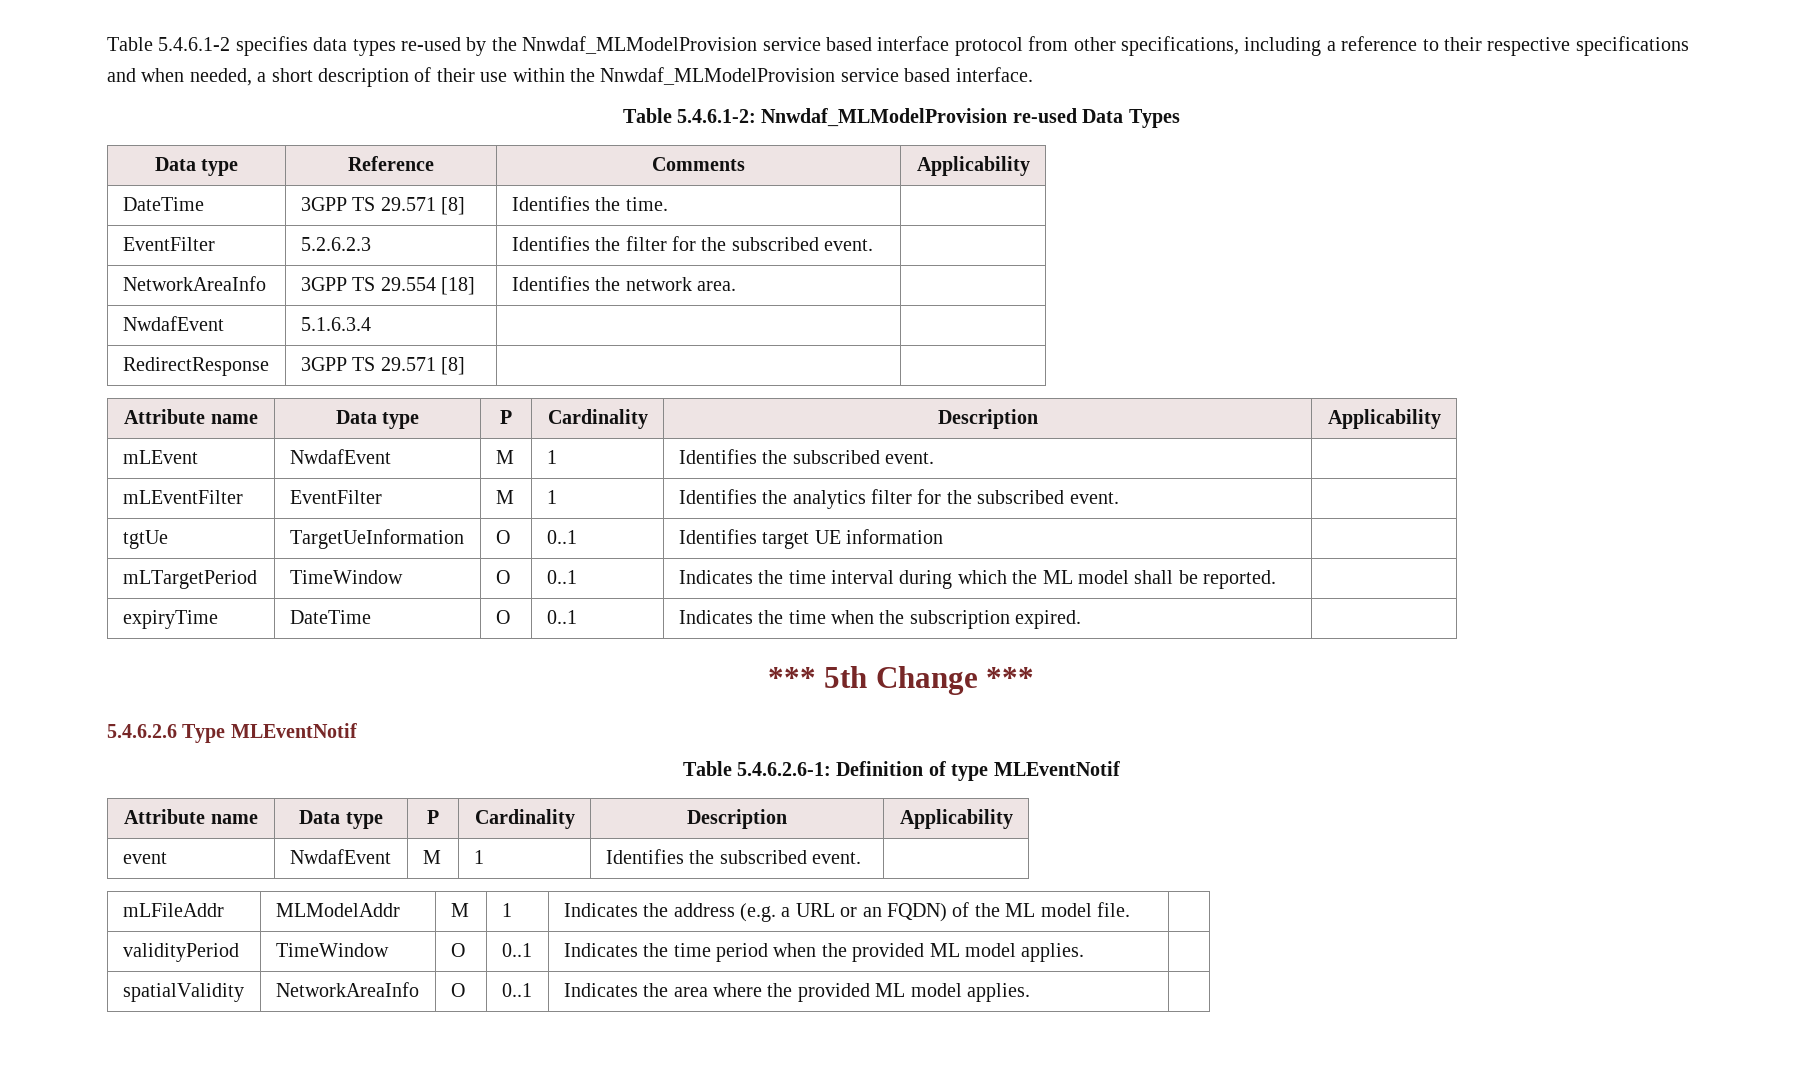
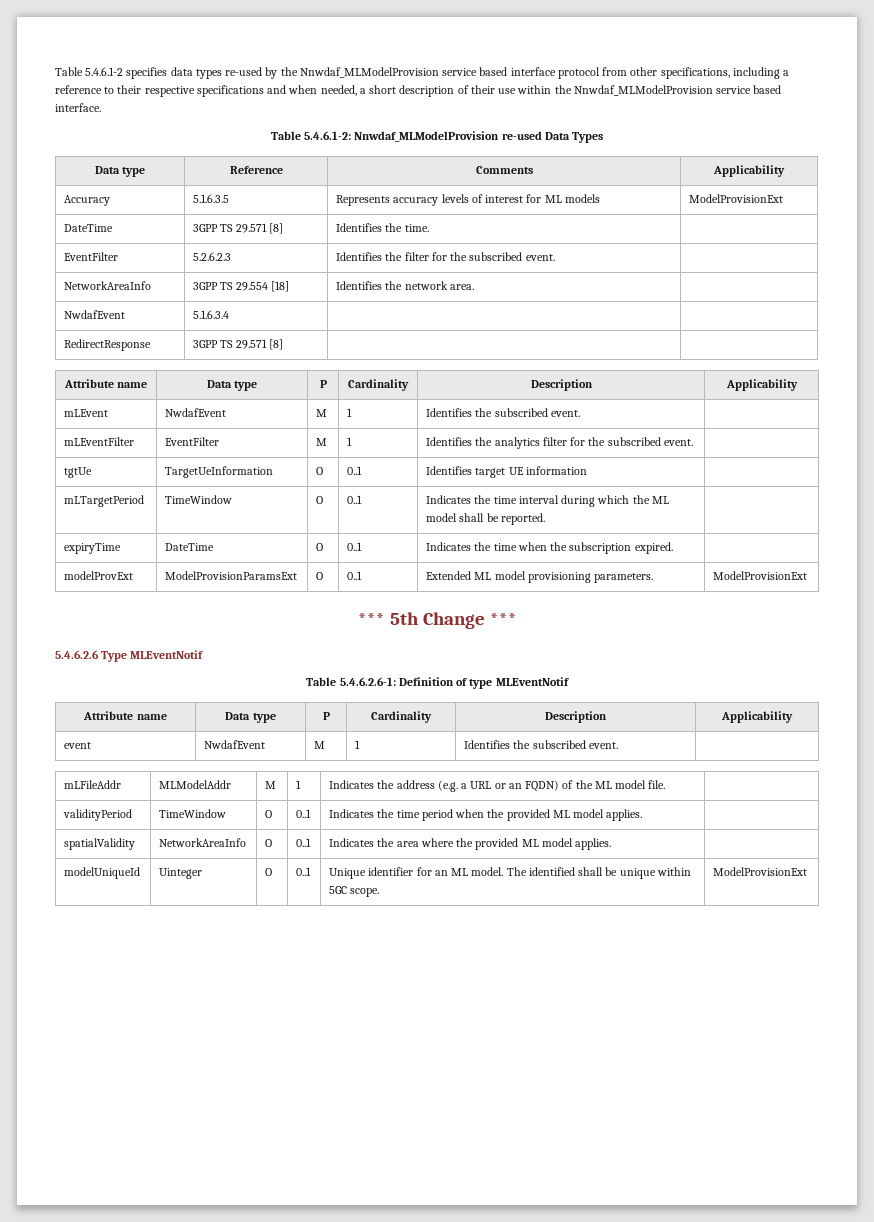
(1030, 166) none -> [64,195,111,206] [193,194,230,203] [336,194,600,206] [689,194,784,203] // Accuracy | 5.1.6.3.5 | Represents accuracy levels of interest for ML models | ModelProvisionExt
(1082, 619) none -> [64,571,134,580] [165,571,298,580] [316,572,324,580] [347,571,363,580] [426,571,654,583] [713,571,808,580] // modelProvExt | ModelProvisionParamsExt | O | 0..1 | Extended ML model provisioning parameters. | ModelProvisionExt
(1030, 992) none -> [64,867,141,879] [159,868,203,879] [265,868,273,876] [296,867,312,876] [329,867,691,879] [329,886,380,897] [713,867,808,876] // modelUniqueId | Uinteger | O | 0..1 | Unique identifier for an ML model. The identified shall be unique within 5GC scope. | ModelProvisionExt

